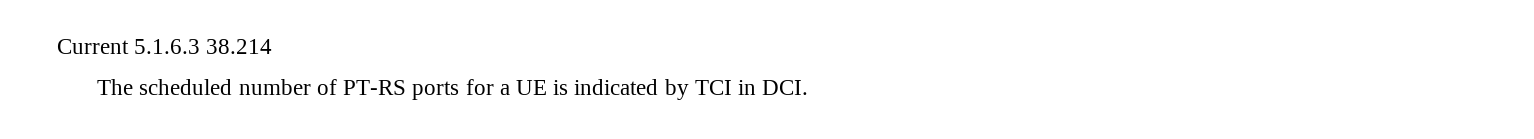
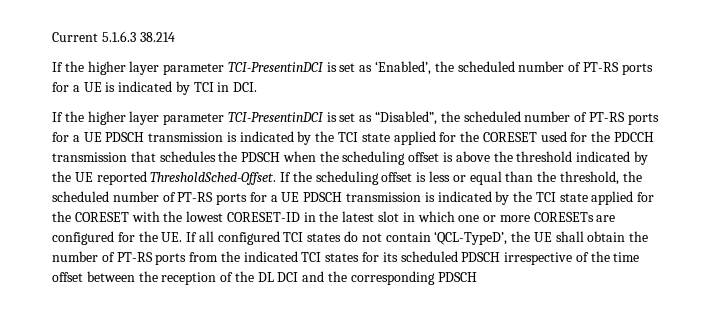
[97,79,134,95] The -> [52,61,454,75] If the higher layer parameter TCI-PresentinDCI is set as ‘Enabled’, the
(809, 87) none -> [52,111,659,125] [52,131,655,145] [52,151,648,165] [52,171,642,185] [52,191,655,205] [52,211,616,222] [52,231,649,245] [52,251,640,265] [52,271,477,285] // If the higher layer parameter TCI-PresentinDCI is set as “Disabled”, the scheduled number of PT-RS ports for a UE PDSCH transmission is indicated by the TCI state applied for the CORESET used for the PDCCH transmission that schedules the PDSCH when the scheduling offset is above the threshold indicated by the UE reported ThresholdSched-Offset. If the scheduling offset is less or equal than the threshold, the scheduled number of PT-RS ports for a UE PDSCH transmission is indicated by the TCI state applied for the CORESET with the lowest CORESET-ID in the latest slot in which one or more CORESETs are configured for the UE. If all configured TCI states do not contain ‘QCL-TypeD’, the UE shall obtain the number of PT-RS ports from the indicated TCI states for its scheduled PDSCH irrespective of the time offset between the reception of the DL DCI and the corresponding PDSCH

